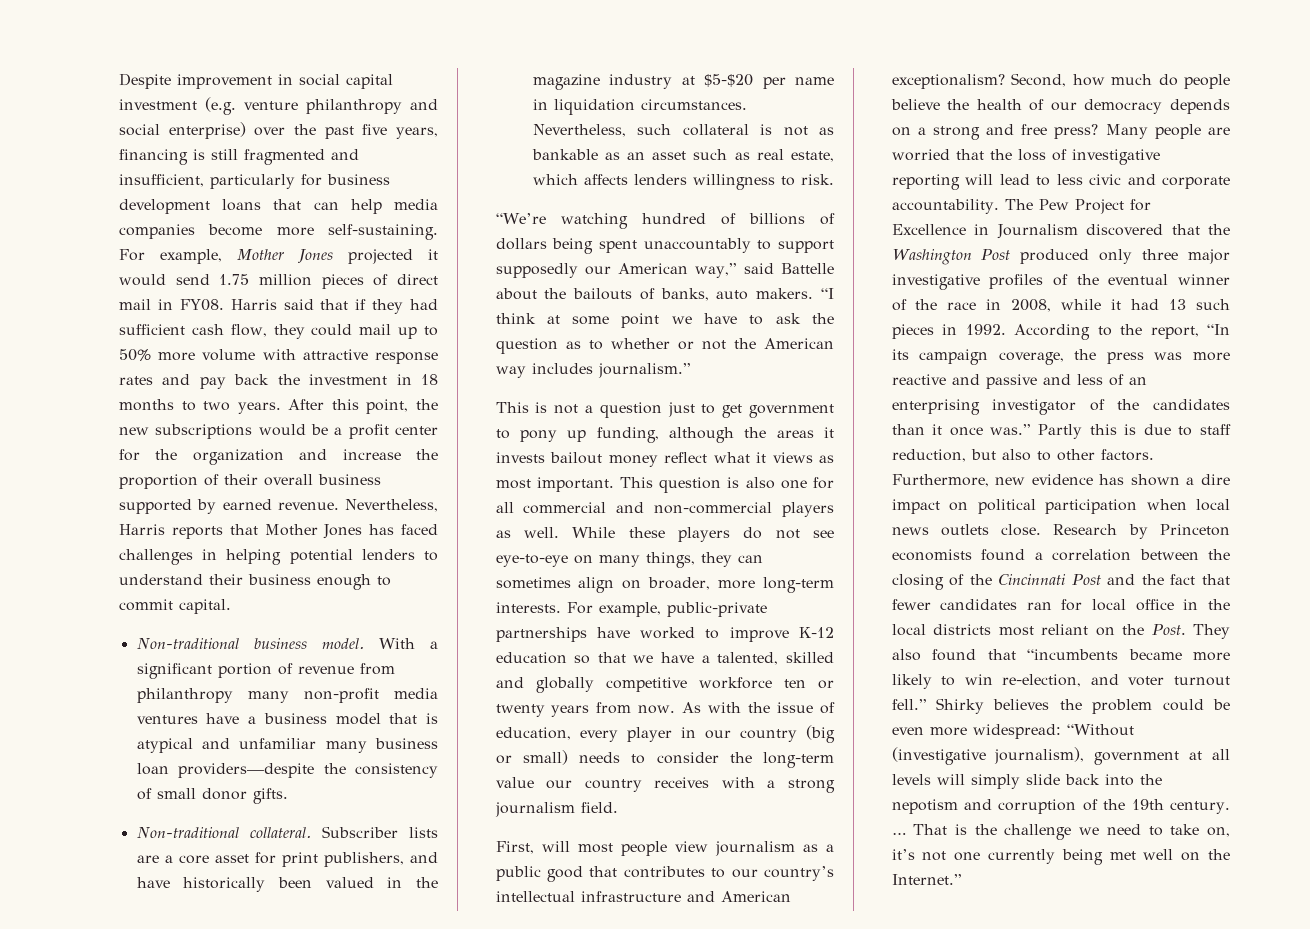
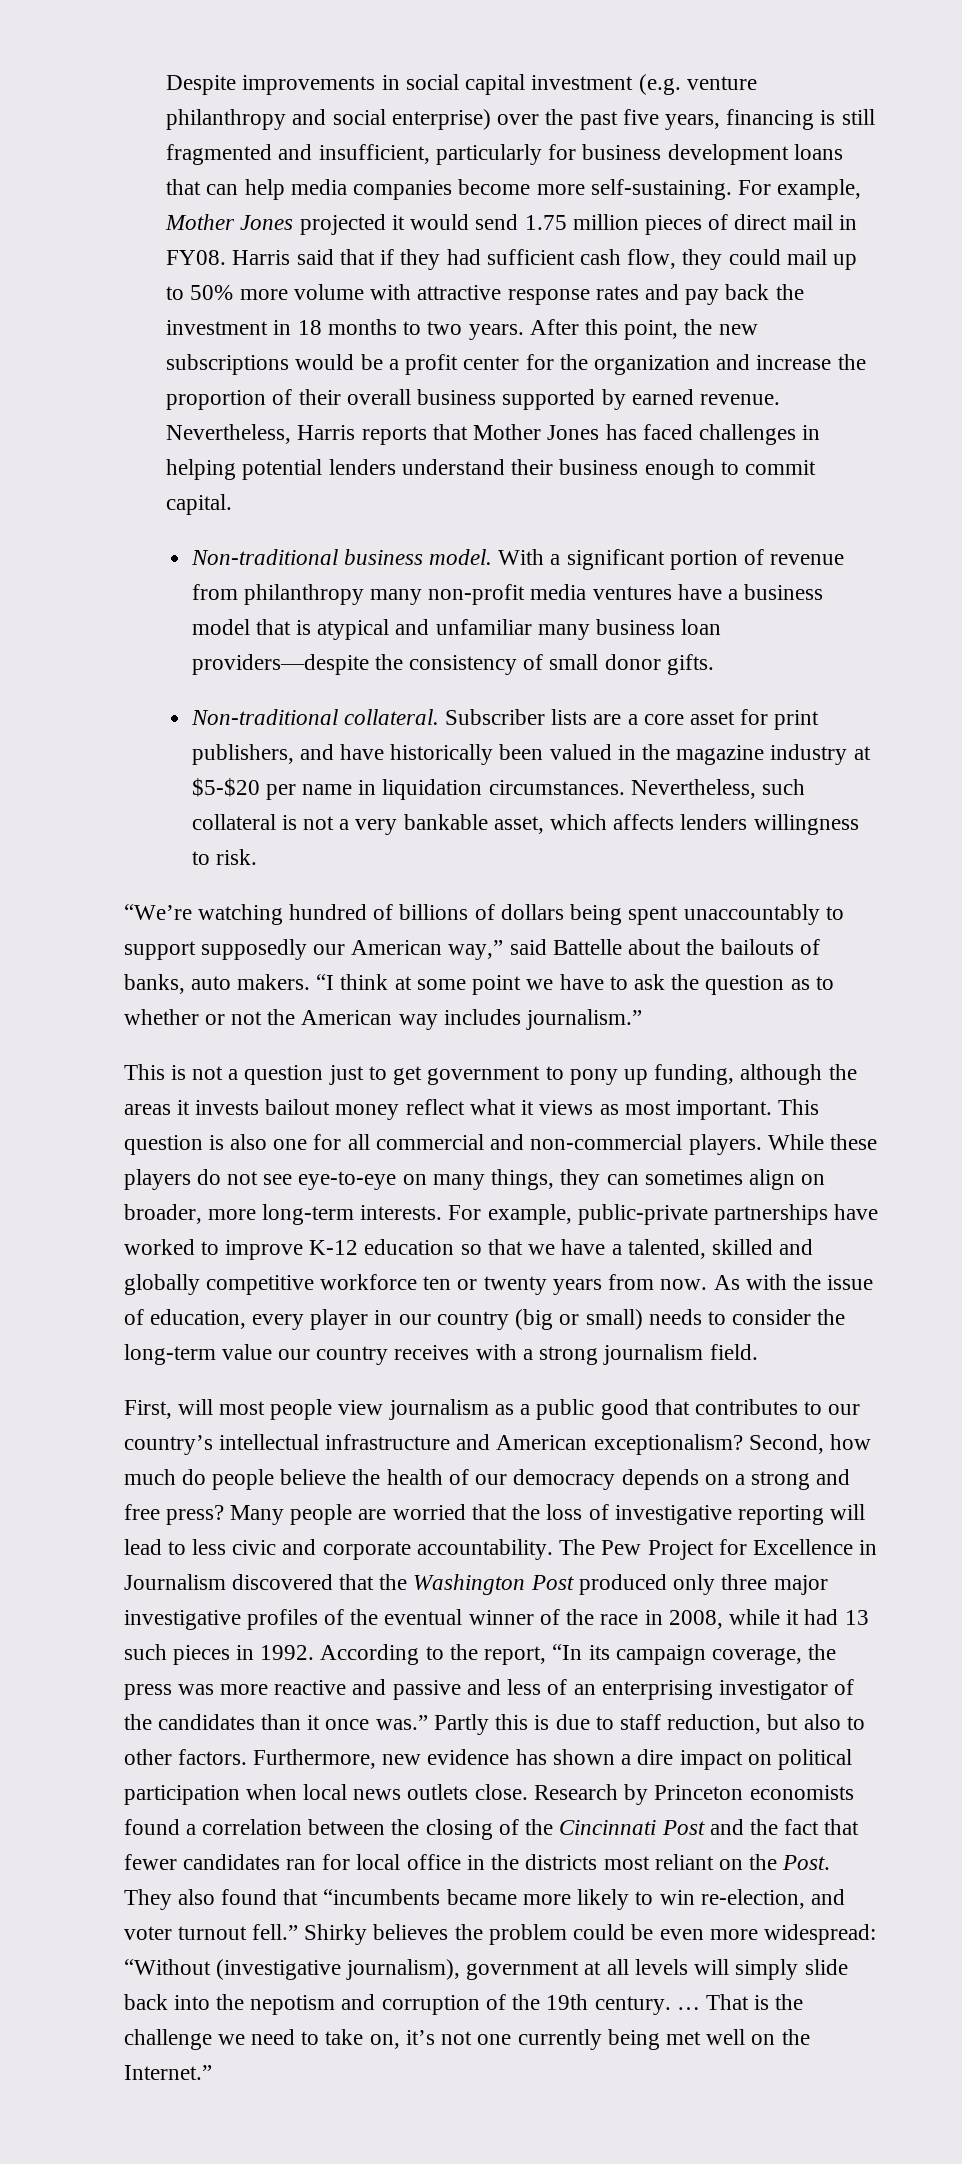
[177,74,273,89] improvement -> [242,75,376,95] improvements
[424,551,439,561] to -> (396, 467) none
[819,127,834,135] [531,149,834,162] as bankable as an asset such as real estate, -> [339,814,544,835] a very bankable asset,
[782,502,834,517] [495,527,559,538] players as well. -> [688,1134,762,1155] players.
[891,624,926,636] local -> (520, 1862) none

